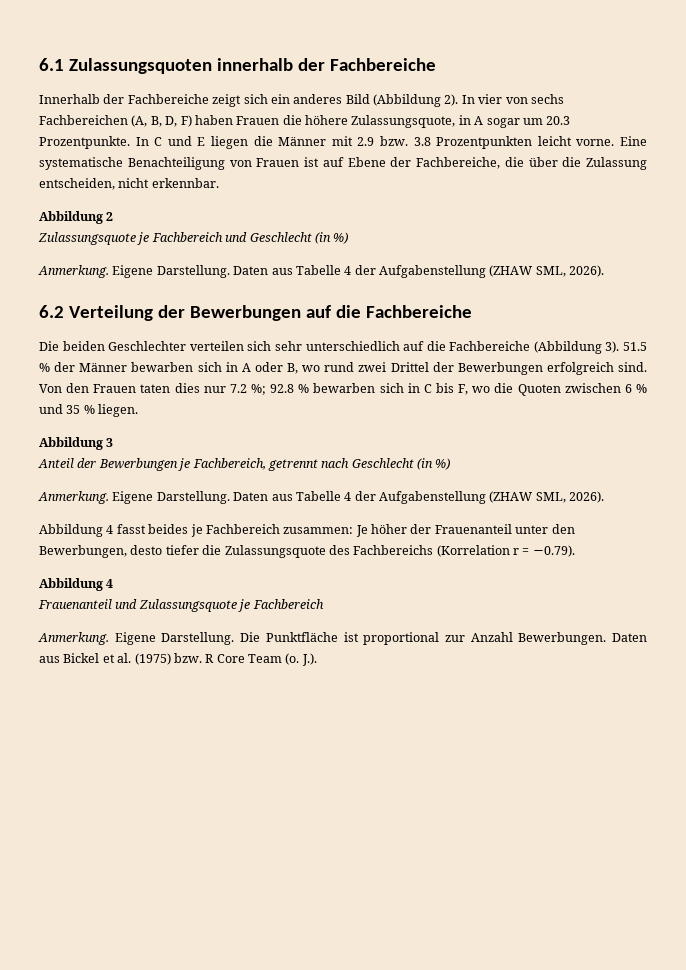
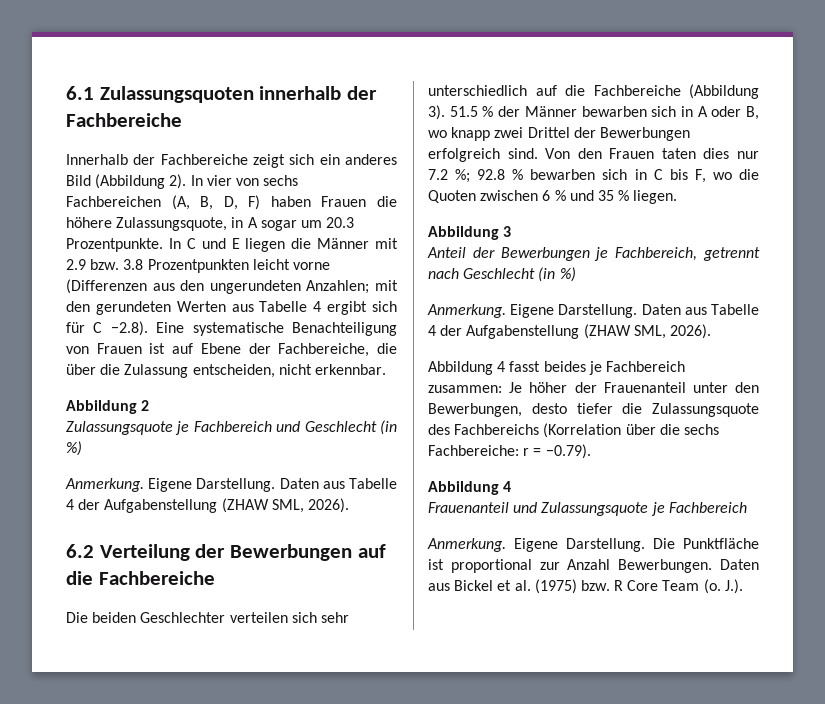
[576,139,615,146] vorne. -> [292,262,330,270] [66,279,398,294] [66,301,397,315] [66,321,148,336] vorne (Differenzen aus den ungerundeten Anzahlen; mit den gerundeten Werten aus Tabelle 4 ergibt sich für C −2.8).
[324,362,355,372] rund -> [451,127,491,141] knapp
(510, 551) none -> [625,424,719,435] [428,445,519,456] über die sechs Fachbereiche:

